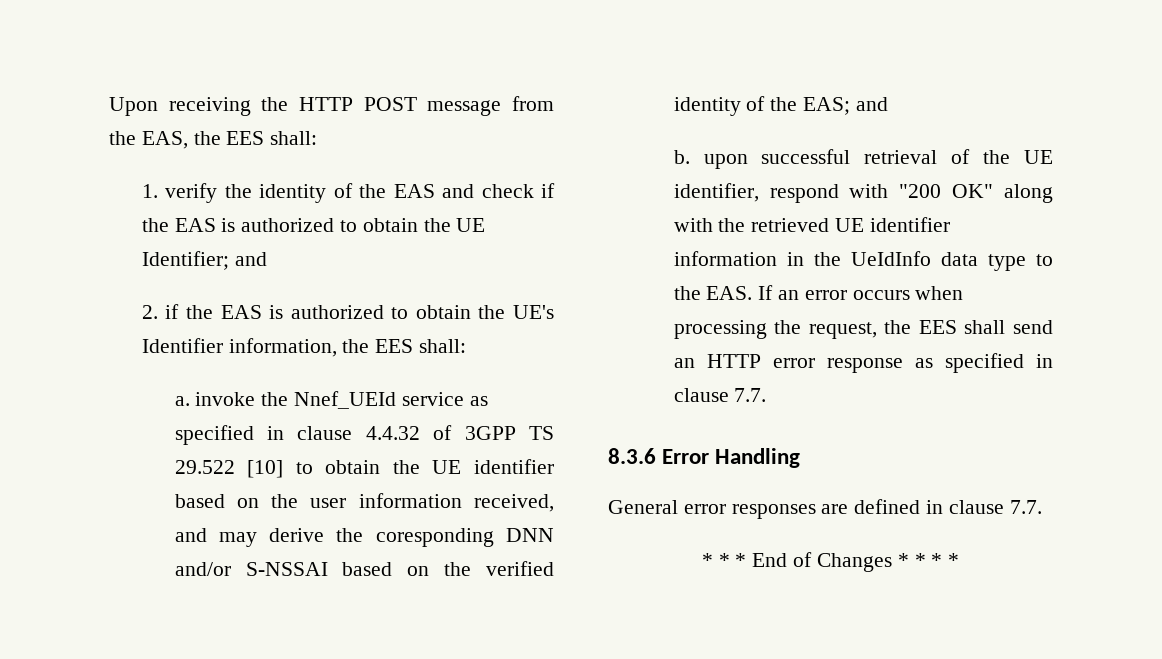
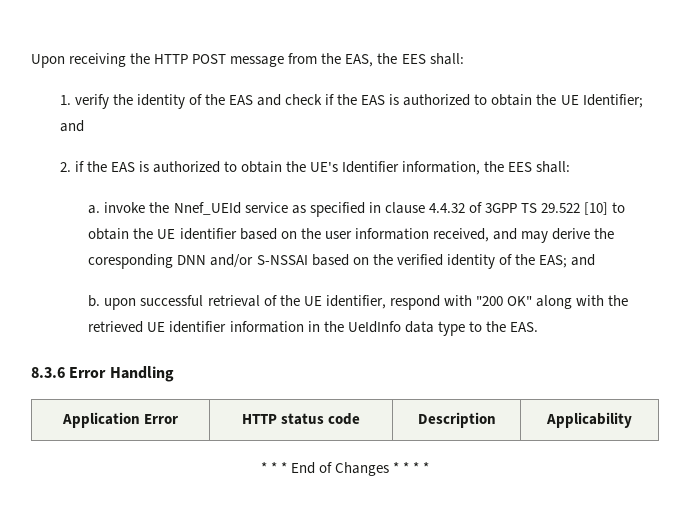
[758,285,964,300] [673,320,1053,339] [673,353,1053,373] [673,388,767,402] [608,448,801,468] [608,499,1042,519] If an error occurs when processing the request, the EES shall send an HTTP error response as specified in clause 7.7. // 8.3.6 Error Handling // General error responses are defined in clause 7.7. -> [31,366,174,382] [61,412,179,428] [241,413,361,425] [417,412,496,428] [546,412,632,428] // 8.3.6 Error Handling // Application Error | HTTP status code | Description | Applicability

